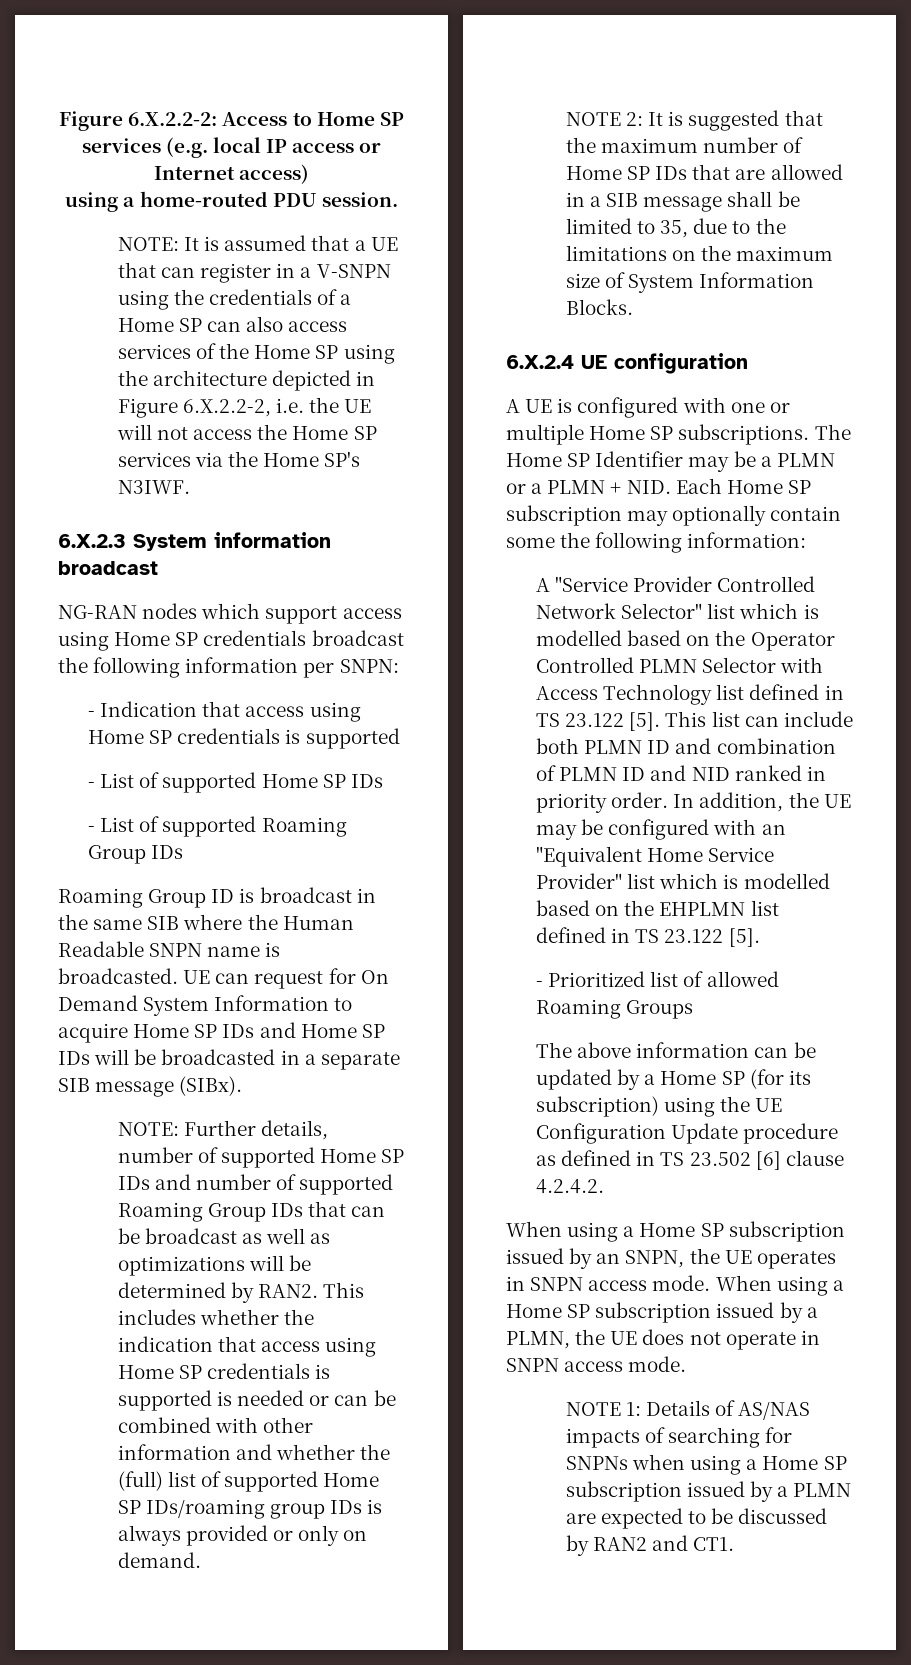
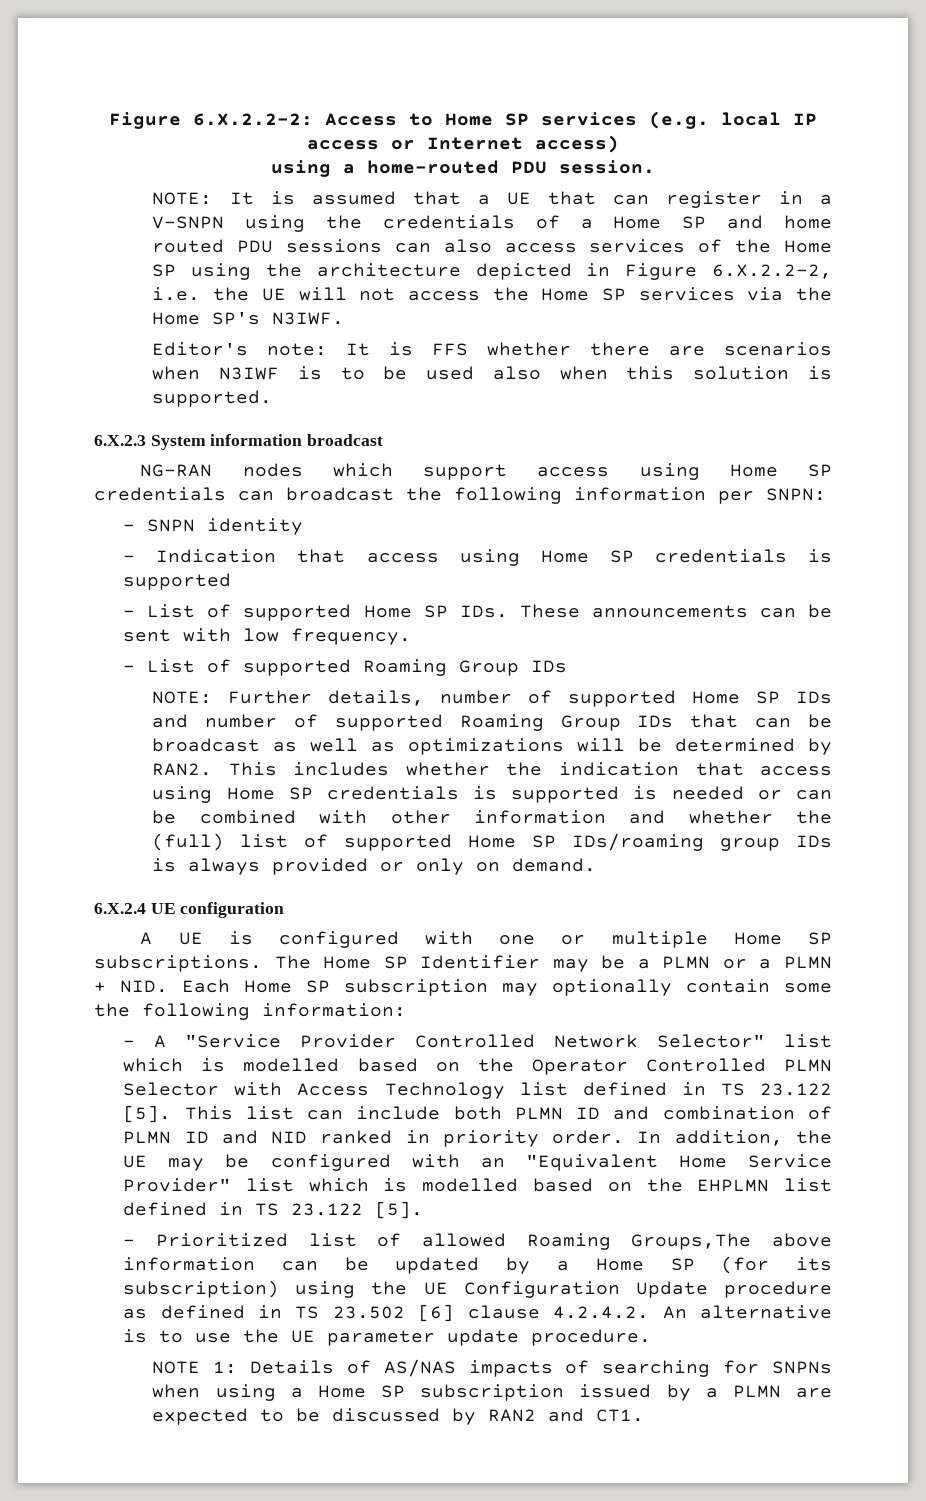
(203, 325) none -> [727,215,833,229] [152,239,383,253] and home routed PDU sessions
(190, 487) none -> [152,342,833,356] [152,366,832,380] [152,390,273,407] // Editor's note: It is FFS whether there are scenarios when N3IWF is to be used also when this solution is supported.
(307, 638) none -> [238,491,274,501] can
(399, 666) none -> [123,518,304,535] // - SNPN identity
[350,774,383,788] IDs -> [459,604,832,618] [123,628,412,645] IDs. These announcements can be sent with low frequency.
[58,887,376,908] [58,914,354,930] [58,941,281,957] [58,968,389,989] [58,995,353,1016] [58,1022,385,1043] [58,1049,400,1070] [58,1076,243,1097] // Roaming Group ID is broadcast in the same SIB where the Human Readable SNPN name is broadcasted. UE can request for On Demand System Information to acquire Home SP IDs and Home SP IDs will be broadcasted in a separate SIB message (SIBx). -> (568, 666) none
[565,110,823,131] [565,137,804,153] [565,164,843,180] [565,191,800,212] [565,218,786,238] [565,245,834,261] [565,272,815,293] [565,299,633,315] // NOTE 2: It is suggested that the maximum number of Home SP IDs that are allowed in a SIB message shall be limited to 35, due to the limitations on the maximum size of System Information Blocks. -> (597, 865) none
(807, 540) none -> [123,1040,136,1047] -
[626,1000,694,1019] [535,1042,572,1058] Groups // The -> [631,1233,752,1250] Groups,The
[506,1221,845,1242] [506,1248,836,1269] [506,1275,844,1296] [506,1302,818,1323] [506,1329,820,1350] [506,1356,687,1372] // When using a Home SP subscription issued by an SNPN, the UE operates in SNPN access mode. When using a Home SP subscription issued by a PLMN, the UE does not operate in SNPN access mode. -> [662,1305,832,1319] [123,1329,652,1346] An alternative is to use the UE parameter update procedure.

